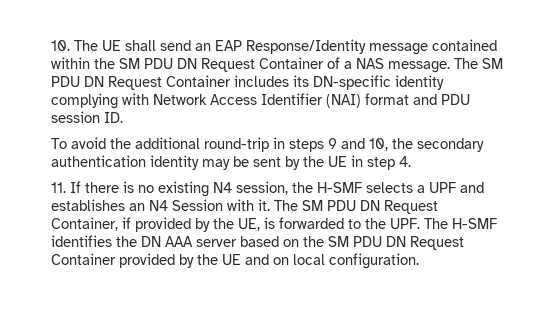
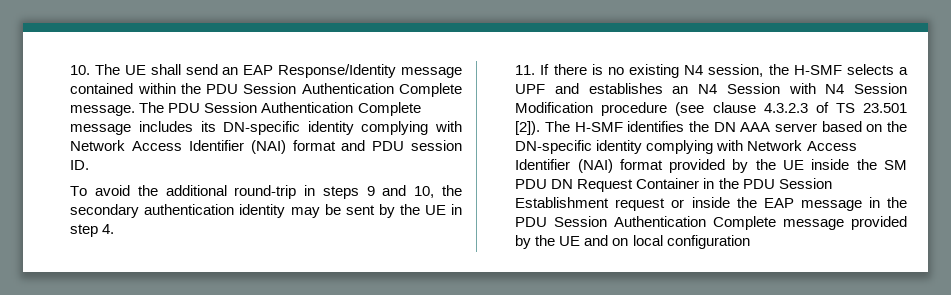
[118,57,503,73] [50,75,231,90] SM PDU DN Request Container of a NAS message. The SM PDU DN Request Container -> [206,83,462,97] [70,102,421,116] [70,124,132,135] PDU Session Authentication Complete message. The PDU Session Authentication Complete message
[257,199,438,214] [50,217,420,232] it. The SM PDU DN Request Container, if provided by the UE, is forwarded to the UPF. -> [825,83,907,94] [515,102,907,116] [515,121,541,135] N4 Session Modification procedure (see clause 4.3.2.3 of TS 23.501 [2]).
[327,236,464,250] [50,253,116,265] SM PDU DN Request Container -> [515,140,857,154] [515,159,907,173] [515,178,832,192] [515,197,907,211] [515,216,845,230] DN-specific identity complying with Network Access Identifier (NAI) format provided by the UE inside the SM PDU DN Request Container in the PDU Session Establishment request or inside the EAP message in the PDU Session Authentication Complete message
[328,253,419,269] configuration. -> [666,235,750,249] configuration

